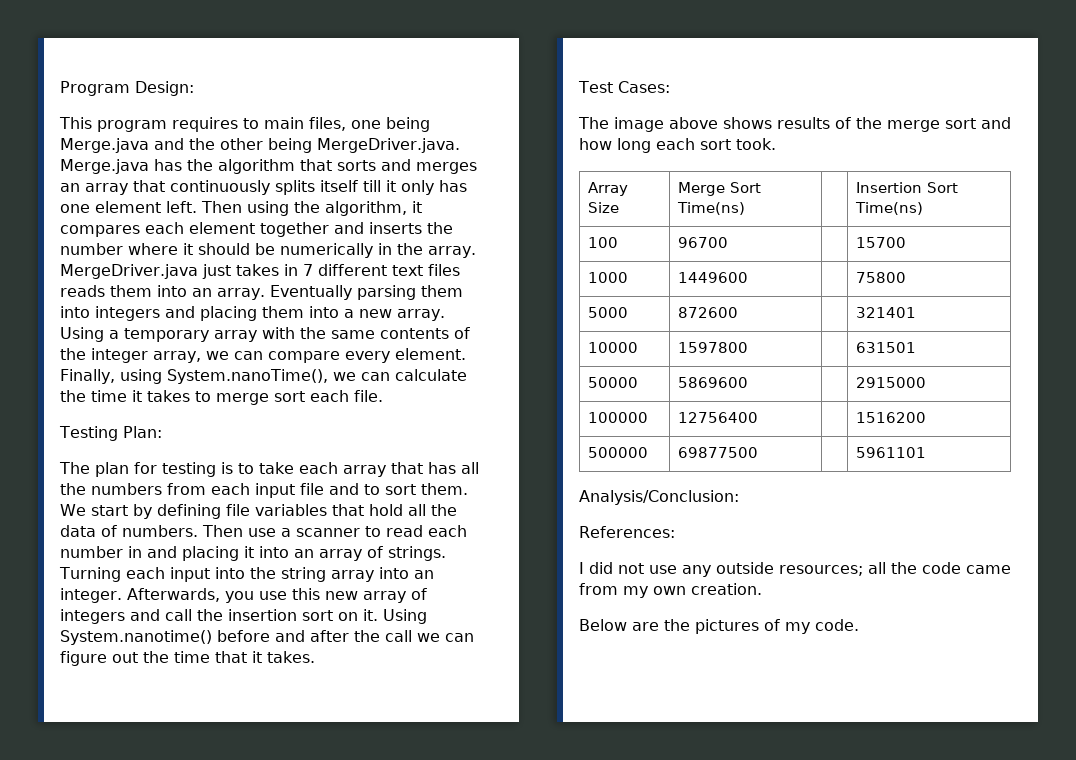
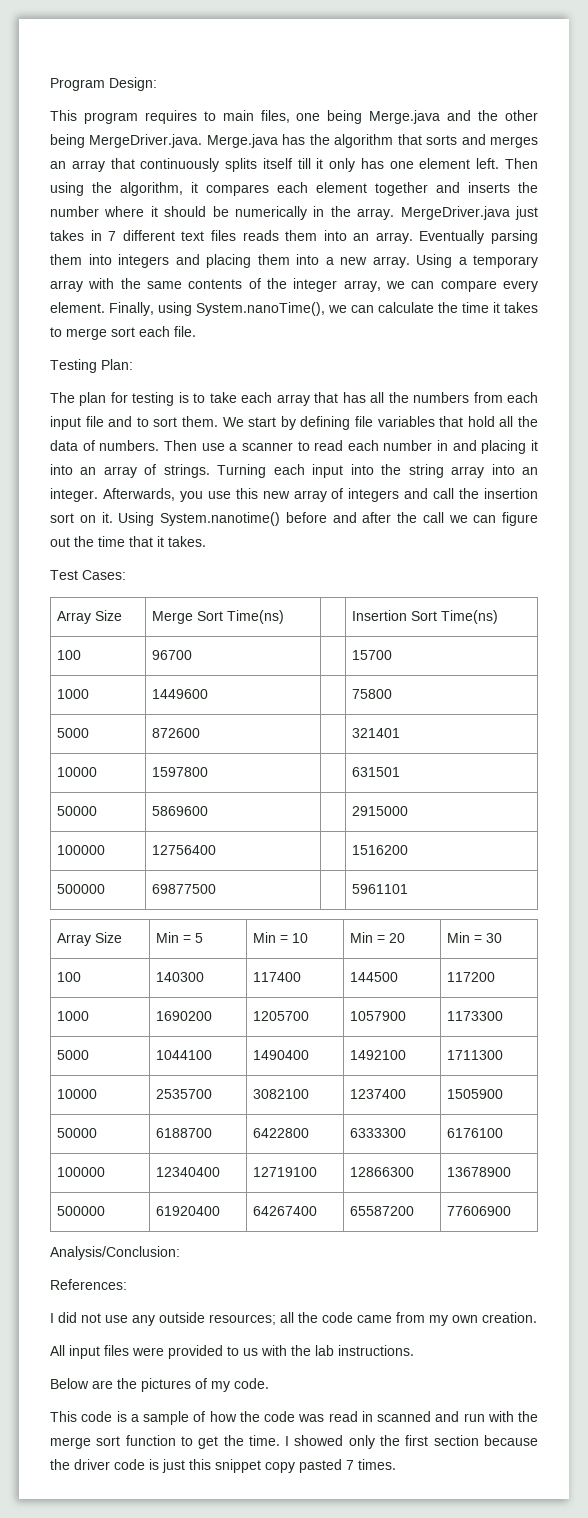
[578,117,1011,132] [579,138,776,153] // The image above shows results of the merge sort and how long each sort took. -> (126, 575) none
(926, 452) none -> [57,932,123,946] [156,932,204,943] [253,932,309,943] [350,932,406,943] [447,932,503,943] [57,972,82,982] [156,972,205,982] [253,972,302,982] [350,972,399,982] [447,972,496,982] [57,1011,90,1021] [156,1011,213,1021] [253,1011,310,1021] [350,1011,407,1021] [447,1011,504,1021] [57,1050,90,1060] [156,1050,213,1060] [253,1050,310,1060] [350,1050,407,1060] [447,1050,504,1060] [57,1089,98,1099] [156,1089,213,1099] [253,1089,310,1099] [350,1089,407,1099] [447,1089,504,1099] [57,1128,98,1138] [156,1128,213,1138] [253,1128,310,1138] [350,1128,407,1138] [447,1128,504,1138] [57,1167,106,1177] [156,1167,221,1177] [253,1167,318,1177] [350,1167,415,1177] [447,1167,512,1177] [57,1206,106,1216] [156,1206,221,1216] [253,1206,318,1216] [350,1206,415,1216] [447,1206,512,1216] // Array Size | Min = 5 | Min = 10 | Min = 20 | Min = 30 // 100 | 140300 | 117400 | 144500 | 117200 // 1000 | 1690200 | 1205700 | 1057900 | 1173300 // 5000 | 1044100 | 1490400 | 1492100 | 1711300 // 10000 | 2535700 | 3082100 | 1237400 | 1505900 // 50000 | 6188700 | 6422800 | 6333300 | 6176100 // 100000 | 12340400 | 12719100 | 12866300 | 13678900 // 500000 | 61920400 | 64267400 | 65587200 | 77606900
(762, 589) none -> [50,1345,414,1359] // All input files were provided to us with the lab instructions.
(859, 625) none -> [50,1411,538,1425] [50,1435,539,1449] [50,1459,396,1473] // This code is a sample of how the code was read in scanned and run with the merge sort function to get the time. I showed only the first section because the driver code is just this snippet copy pasted 7 times.

